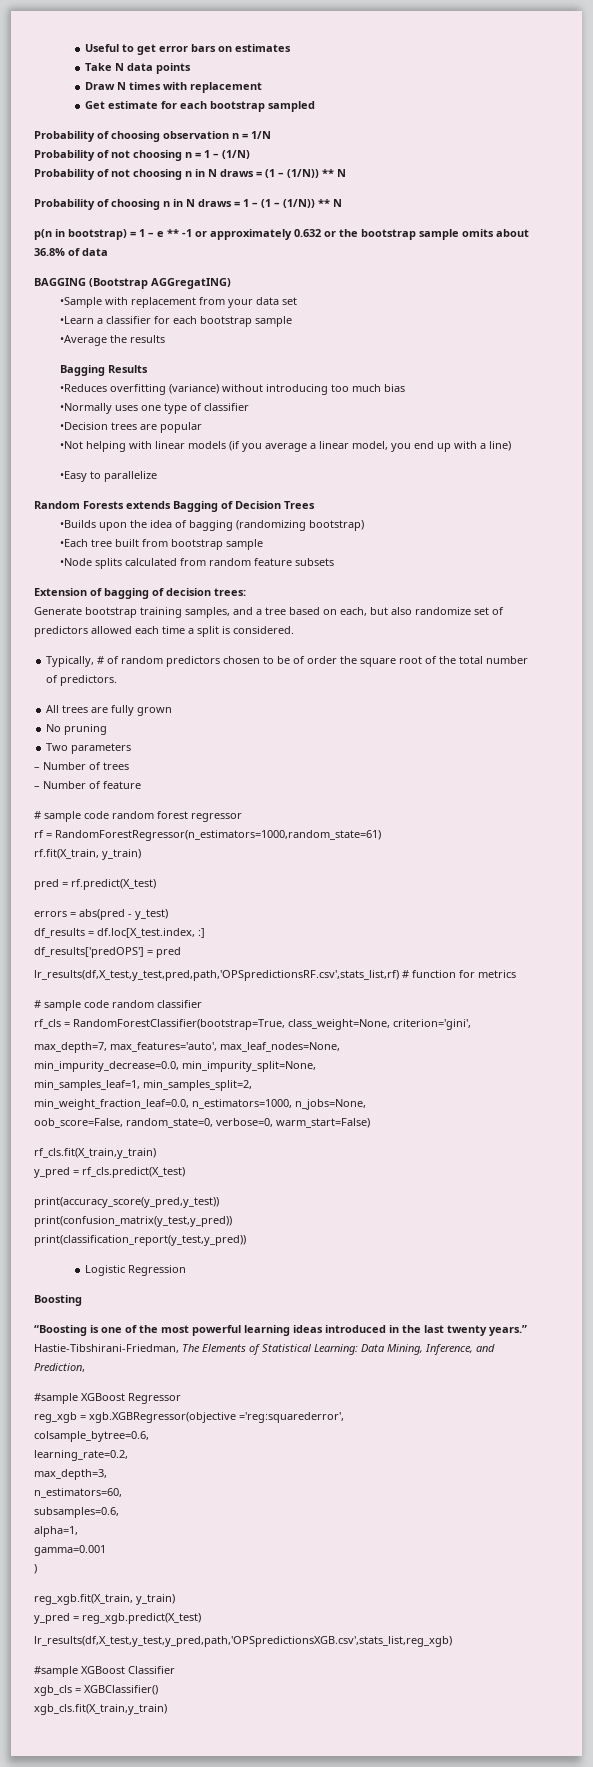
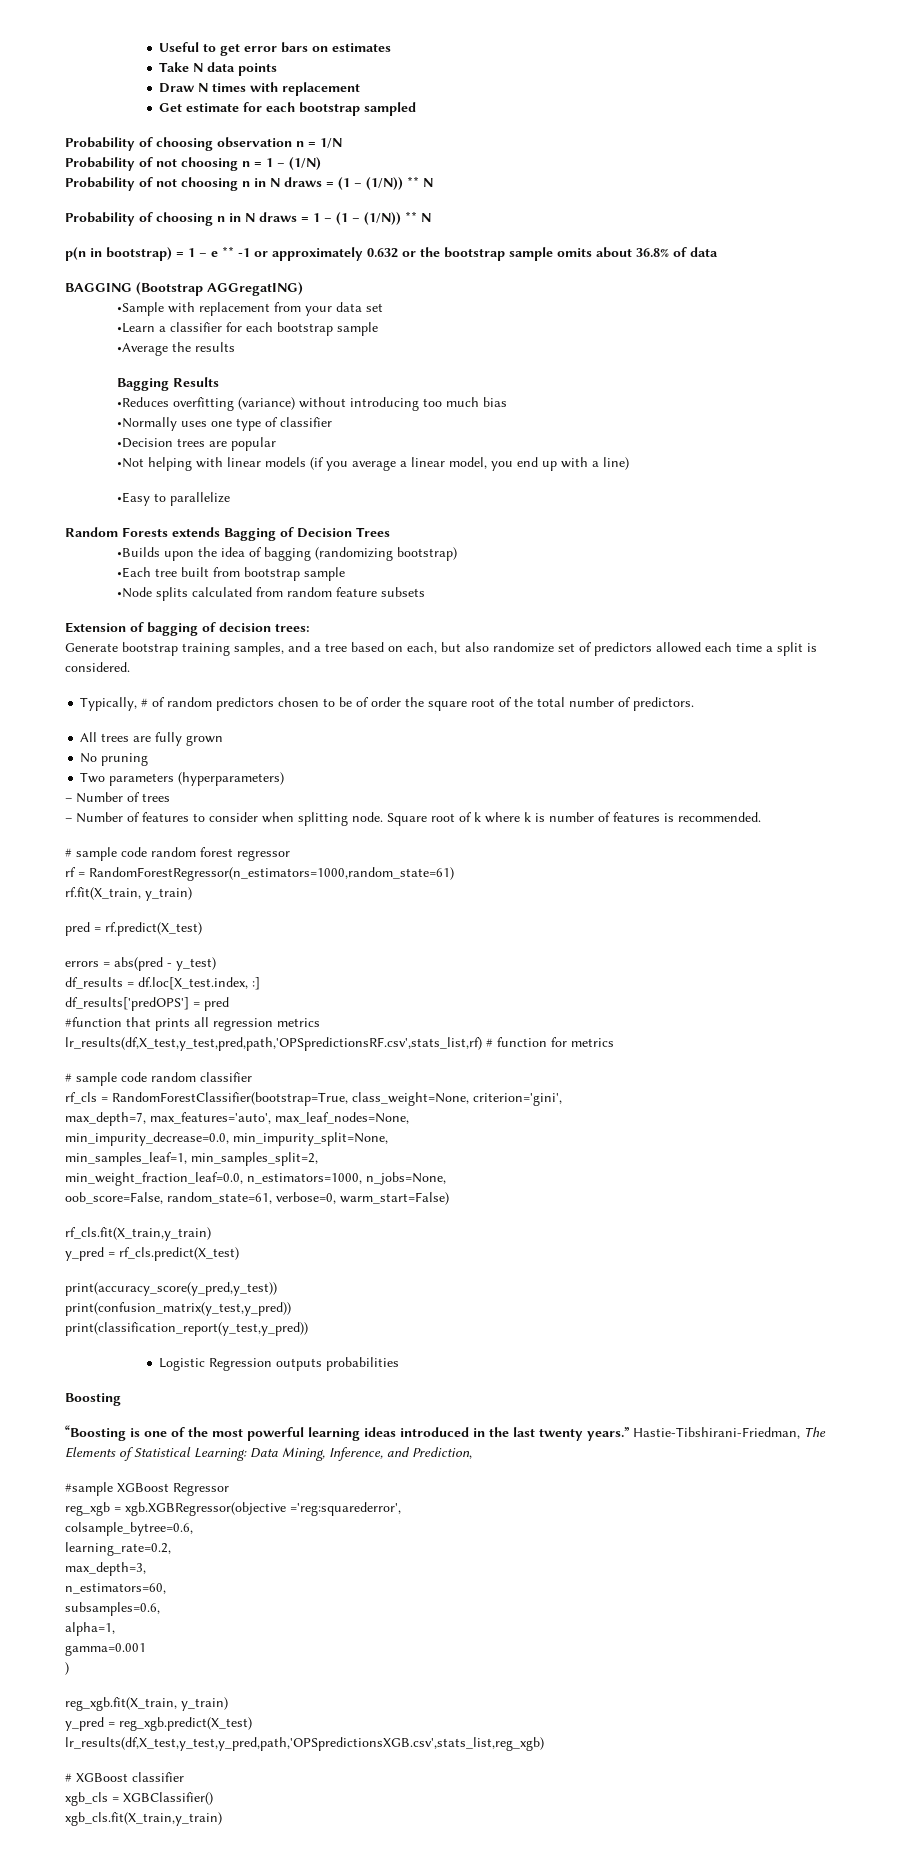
(132, 748) none -> [178,772,285,786] (hyperparameters)
[103,781,141,789] feature -> [142,812,761,826] features to consider when splitting node. Square root of k where k is number of features is recommended.
(181, 952) none -> [65,1017,320,1031] // #function that prints all regression metrics
[126,1118,213,1128] random_state=0, -> [167,1192,272,1204] random_state=61,
(186, 1270) none -> [276,1357,400,1371] outputs probabilities
[34,1666,175,1677] #sample XGBoost Classifier -> [65,1772,184,1782] # XGBoost classifier

